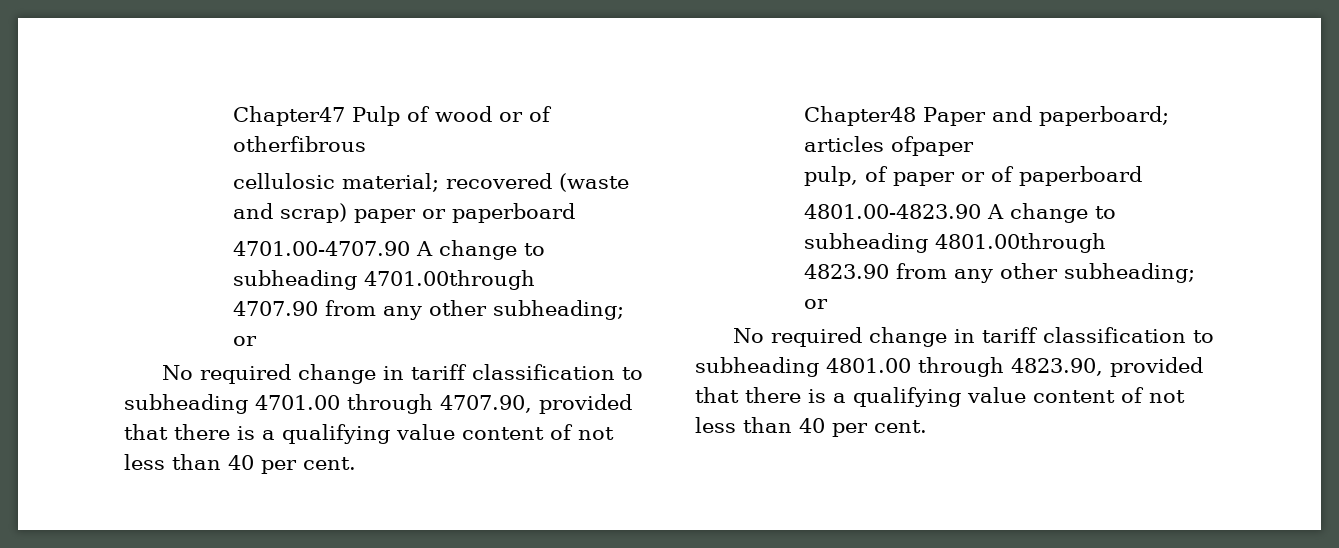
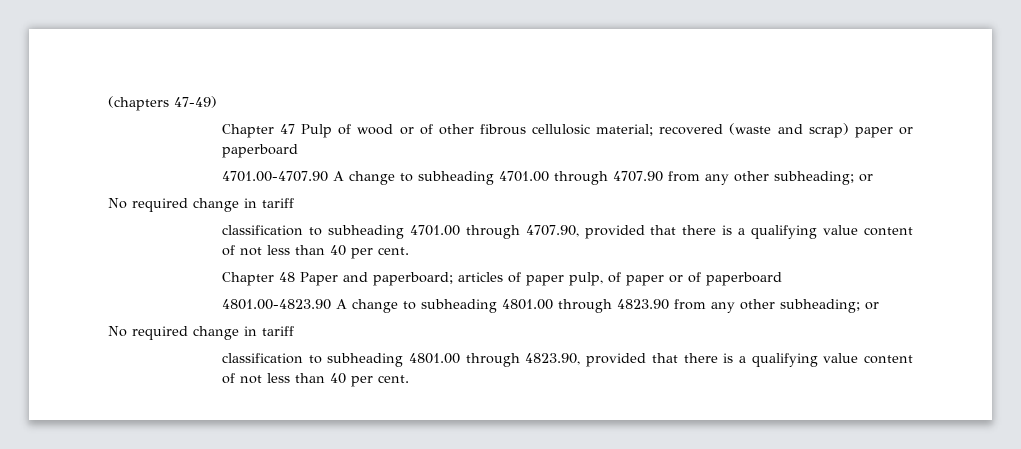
[232,106,345,126] Chapter47 -> [108,96,217,111] [221,124,296,138] (chapters 47-49) // Chapter 47
[232,136,366,152] otherfibrous // -> [438,124,526,135] other fibrous
[363,270,535,290] 4701.00through // -> [498,171,608,185] 4701.00 through
(468, 372) none -> (294, 203) //
[803,106,916,126] Chapter48 -> [221,272,295,286] Chapter 48
[890,136,974,156] ofpaper // -> [507,272,564,286] of paper
[934,233,1106,253] 4801.00through // -> [501,299,612,313] 4801.00 through
(1039, 335) none -> (294, 331) //

